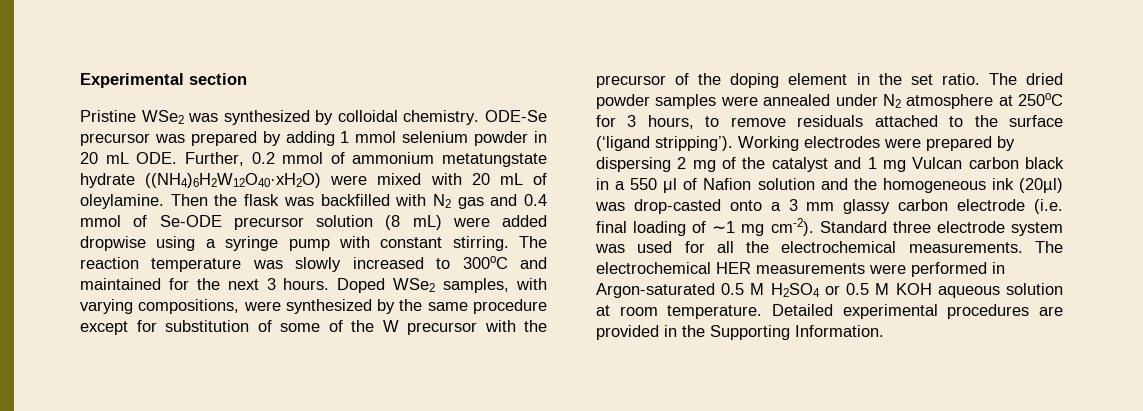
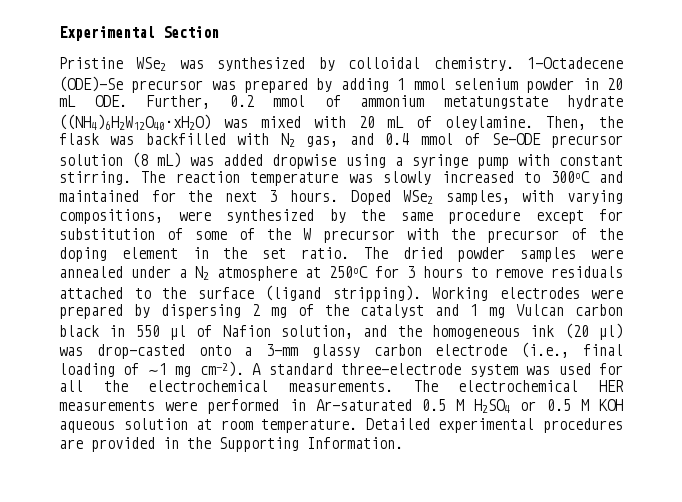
[189,73,247,85] section -> [163,26,219,38] Section
[485,110,547,122] ODE-Se -> [527,57,623,69] [59,76,123,92] 1-Octadecene (ODE)-Se
[330,175,368,185] were -> [223,119,248,128] was
[170,194,208,206] Then -> [546,116,587,130] Then,
[457,197,484,209] gas -> [306,136,339,147] gas,
[452,217,490,227] were -> [190,157,215,166] was
(878, 100) none -> [179,269,187,278] a
[647,115,694,129] hours, -> [423,266,463,278] hours
[596,136,733,151] (‘ligand stripping’). -> [265,285,421,302] (ligand stripping).
[615,181,626,190] a -> (126, 331) none
[757,178,815,190] solution -> [281,325,353,339] solution,
[1018,178,1063,193] (20µl) -> [564,323,623,340] (20 µl)
[788,199,835,211] 3 mm -> [266,344,299,356] 3-mm
[1034,199,1063,214] (i.e. -> [521,342,570,358] (i.e.,
[819,221,1005,233] Standard three electrode -> [252,363,462,375] A standard three-electrode
[596,283,715,298] Argon-saturated -> [315,399,412,411] Ar-saturated

